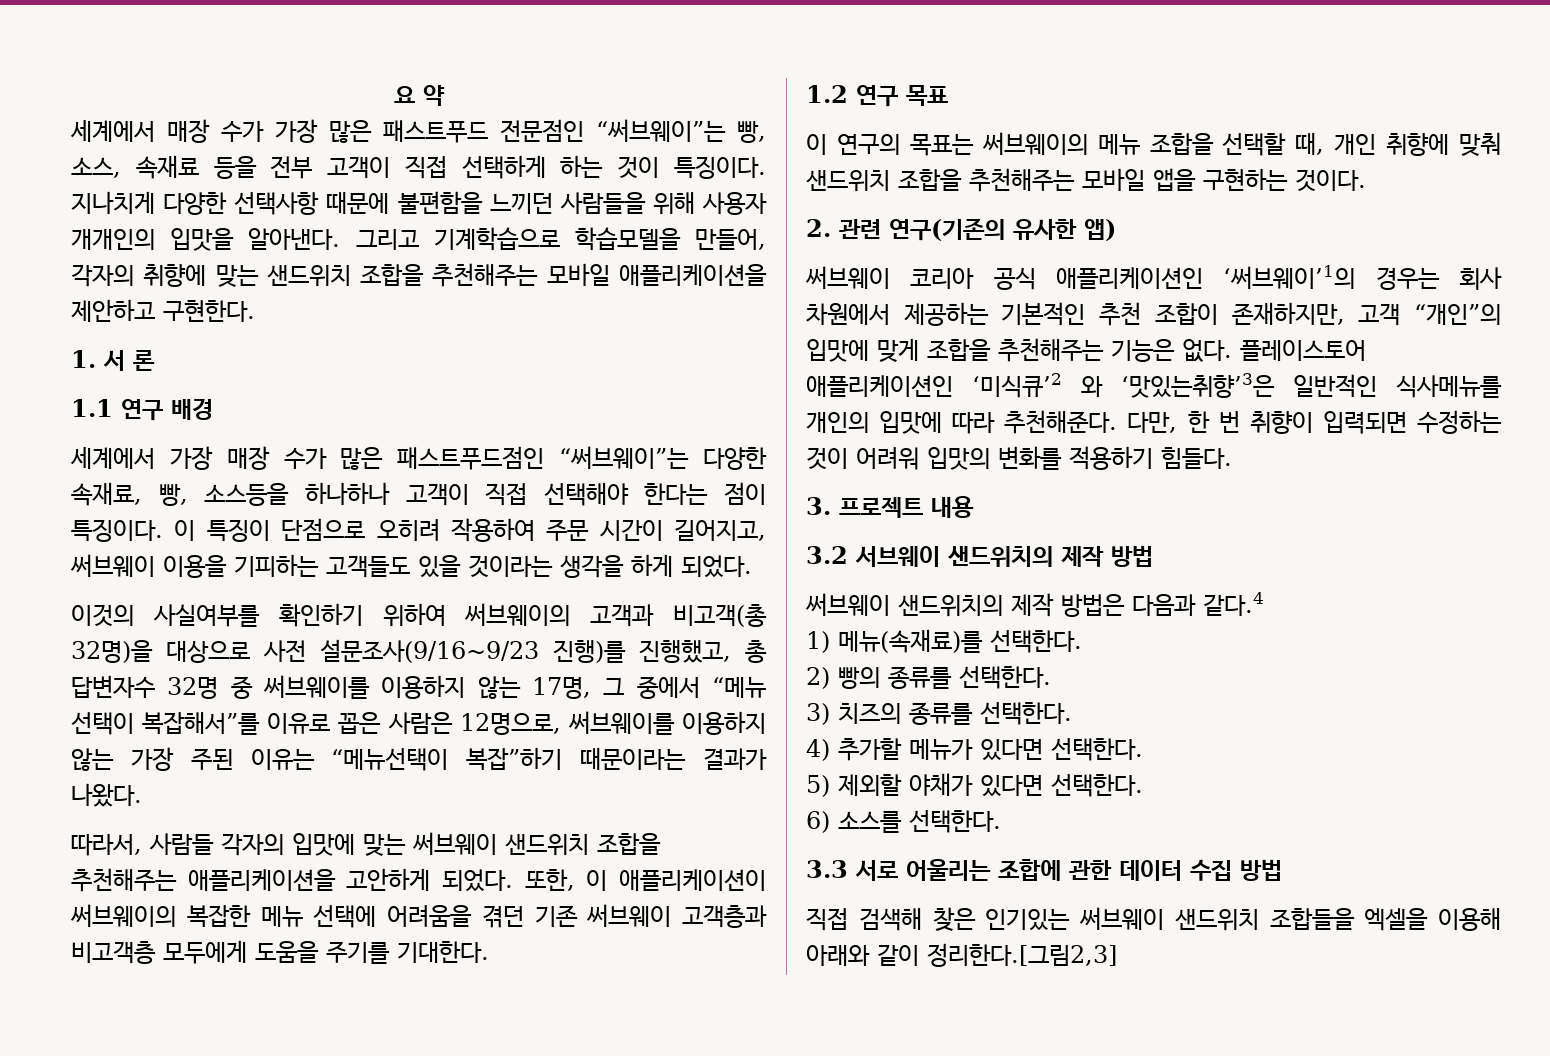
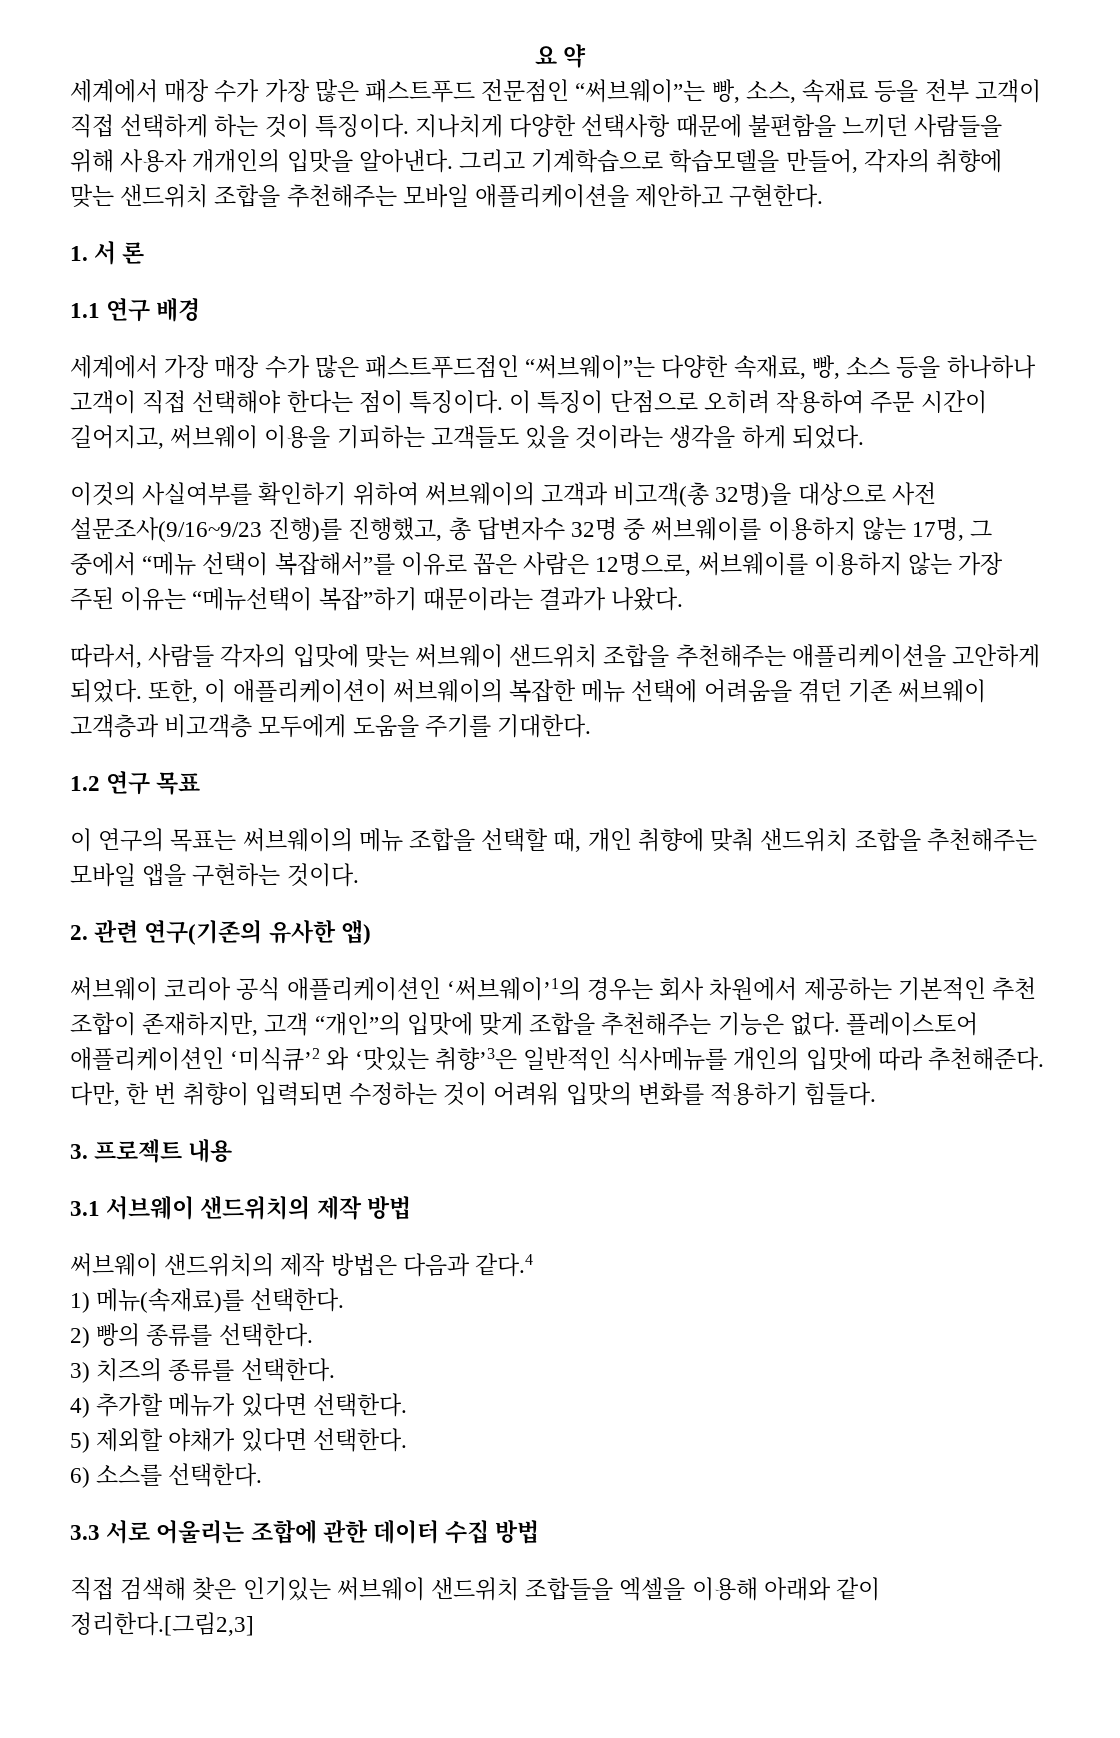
[204,483,290,506] 소스등을 -> [846,356,941,378] 소스 등을
[1121,373,1275,398] ‘맛있는취향’3은 -> [354,1047,517,1071] ‘맛있는 취향’3은
[806,546,848,564] 3.2 -> [70,1201,100,1216] 3.1

